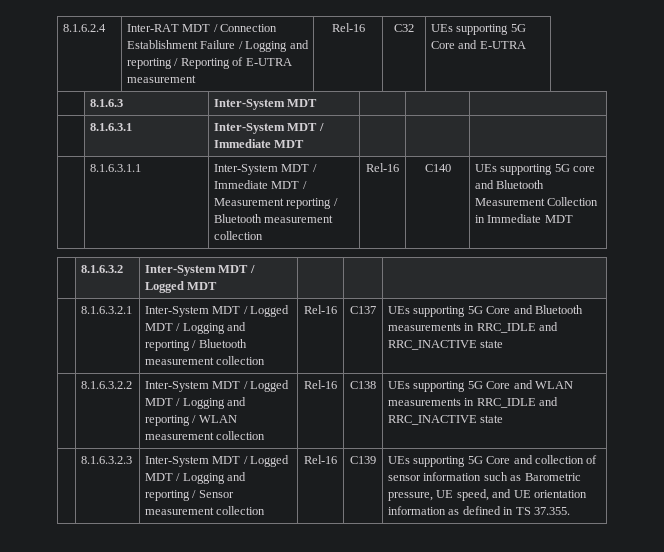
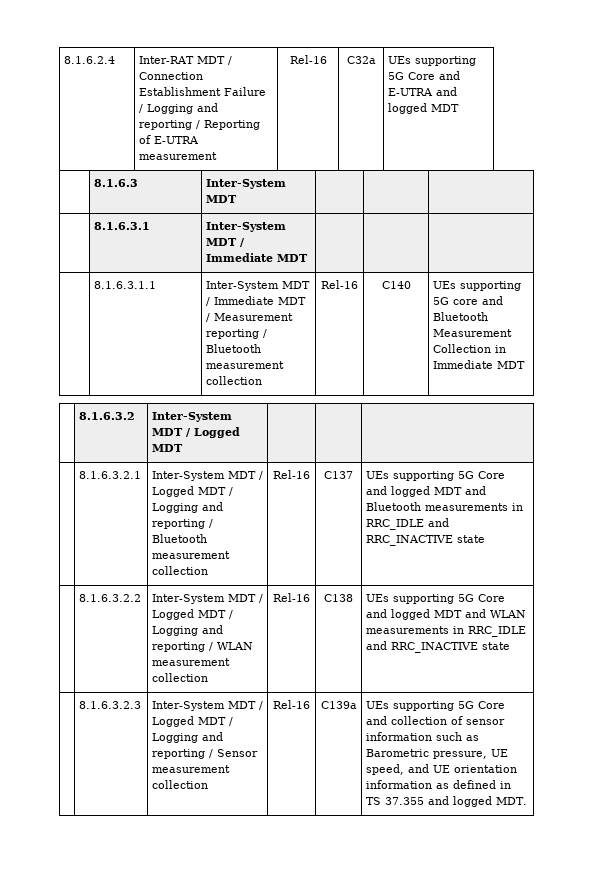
[394,24,414,32] C32 -> [346,56,376,64] C32a
(526, 45) none -> [435,87,457,96] [387,103,459,114] and logged MDT
(533, 309) none -> [390,486,486,497] logged MDT and
(533, 384) none -> [390,609,486,620] logged MDT and
[350,456,376,464] C139 -> [320,701,357,709] C139a
[533,507,570,515] 37.355. -> [384,796,527,807] 37.355 and logged MDT.

